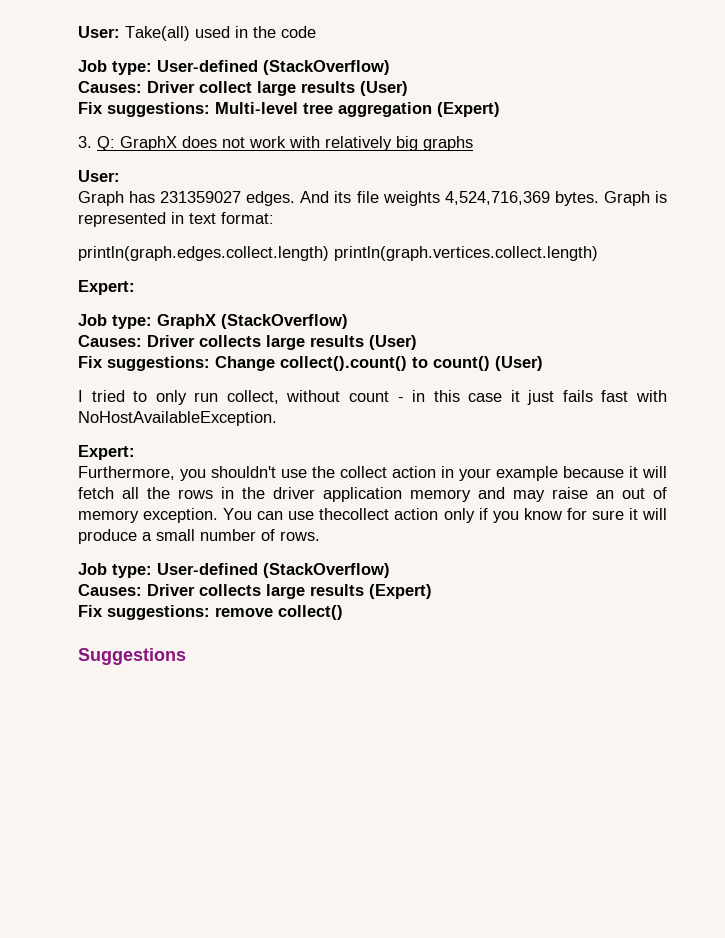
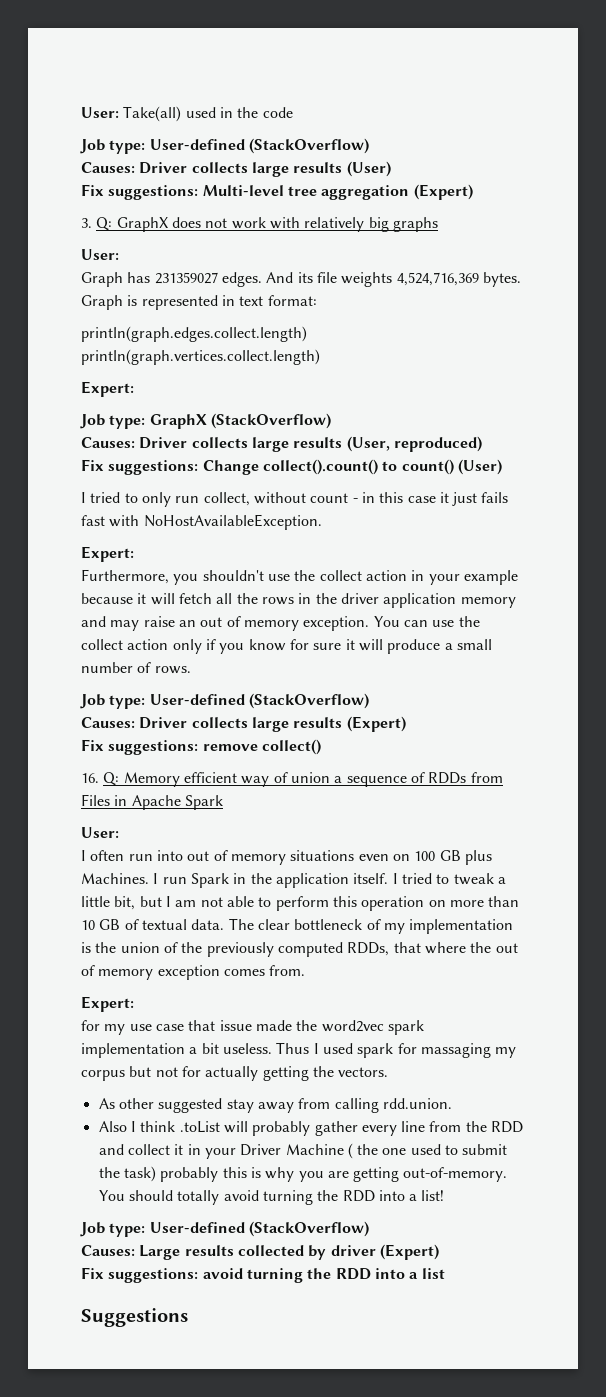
[199,81,252,93] collect -> [191,162,248,173] collects
[369,335,417,350] (User) -> [346,436,482,452] (User, reproduced)
[319,508,390,520] thecollect -> [458,616,480,627] [81,639,123,650] the collect
(343, 612) none -> [81,772,503,787] [81,794,223,810] [81,827,119,838] [81,850,492,865] [81,873,506,888] [81,896,520,911] [81,918,514,934] [81,942,518,957] [81,965,306,980] [81,996,134,1012] [81,1020,424,1035] [81,1042,517,1058] [81,1066,389,1081] [98,1098,452,1113] [98,1121,524,1136] [98,1143,508,1159] [98,1166,508,1182] [98,1190,445,1205] [80,1221,369,1237] [81,1244,439,1260] [81,1267,445,1283] // 16. Q: Memory efficient way of union a sequence of RDDs from Files in Apache Spark // User: // I often run into out of memory situations even on 100 GB plus Machines. I run Spark in the application itself. I tried to tweak a little bit, but I am not able to perform this operation on more than 10 GB of textual data. The clear bottleneck of my implementation is the union of the previously computed RDDs, that where the out of memory exception comes from. // Expert: // for my use case that issue made the word2vec spark implementation a bit useless. Thus I used spark for massaging my corpus but not for actually getting the vectors. // As other suggested stay away from calling rdd.union. // Also I think .toList will probably gather every line from the RDD and collect it in your Driver Machine ( the one used to submit the task) probably this is why you are getting out-of-memory. You should totally avoid turning the RDD into a list! // Job type: User-defined (StackOverflow) // Causes: Large results collected by driver (Expert) // Fix suggestions: avoid turning the RDD into a list

